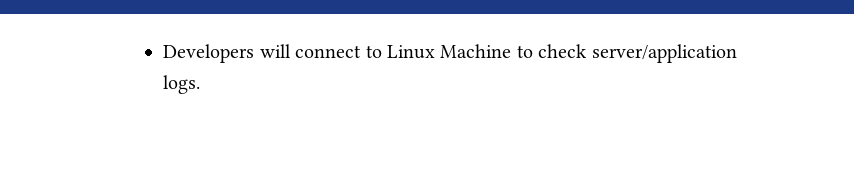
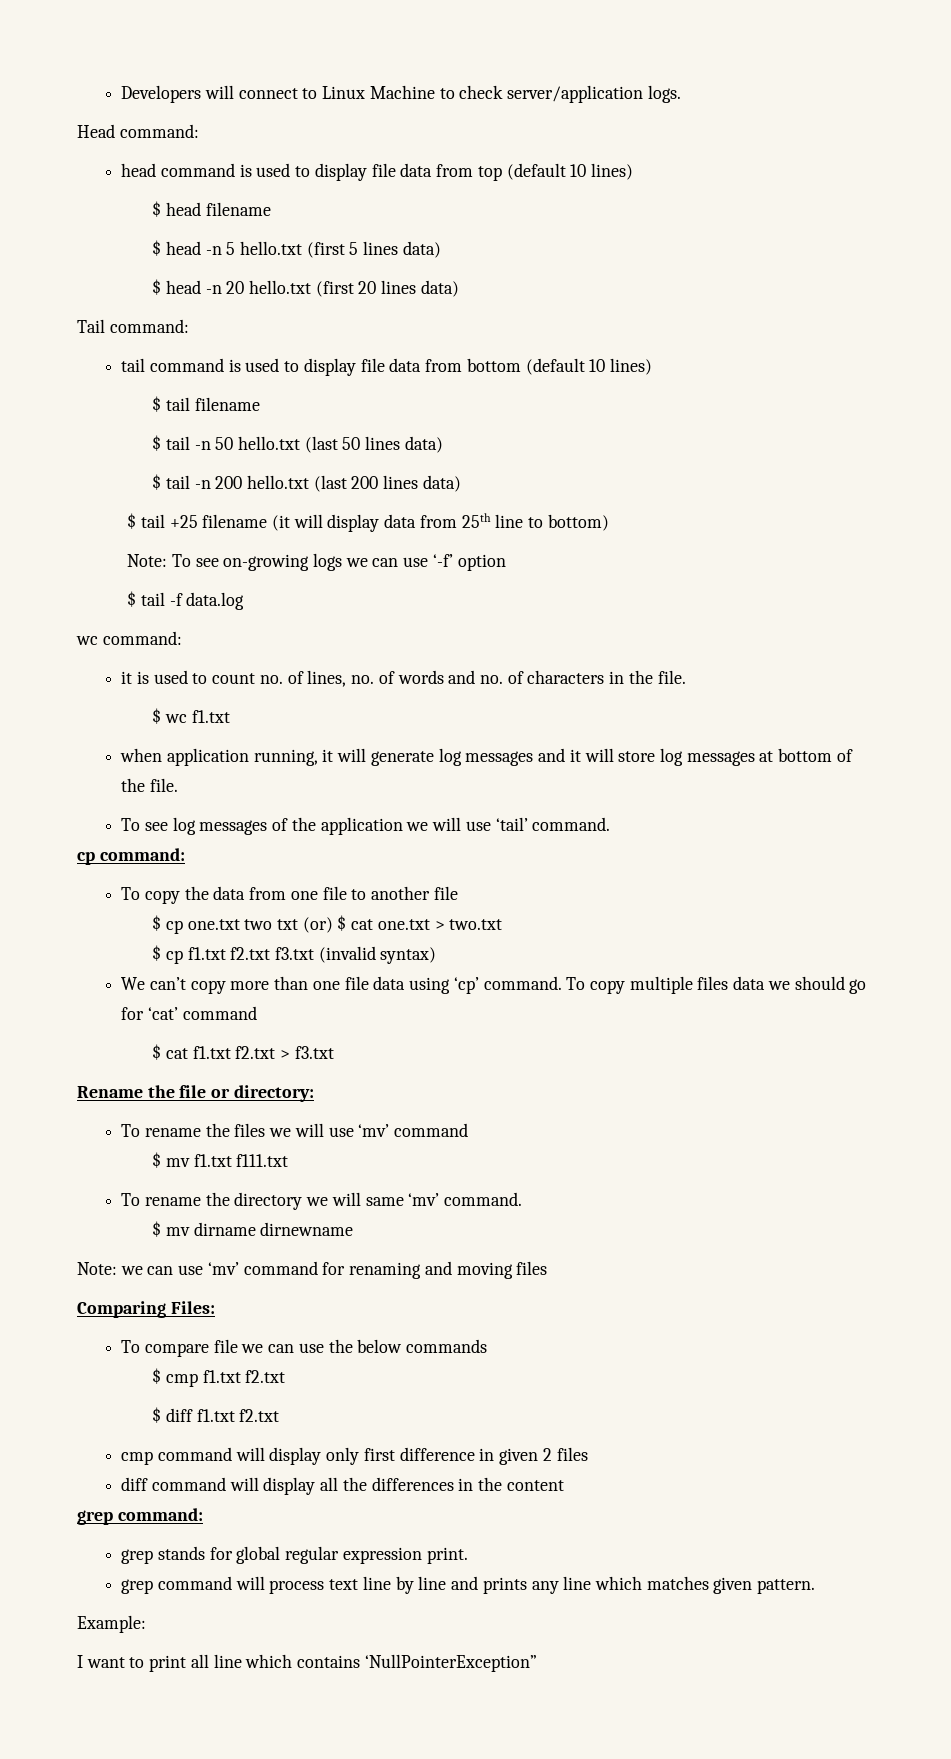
(201, 84) none -> [77,124,199,138] [121,163,633,181] [152,201,271,217] [152,240,441,258] [152,279,459,297] [77,319,189,333] [121,358,652,376] [152,396,260,412] [152,435,443,453] [152,474,461,492] [127,513,609,532] [127,553,506,571] [127,591,245,610] [76,631,182,645] [121,670,686,687] [152,708,230,724] [120,748,853,766] [121,778,179,792] [121,817,611,835] [77,848,185,865] [121,886,458,904] [152,915,503,934] [152,945,437,964] [121,976,867,994] [121,1006,257,1020] [152,1044,334,1060] [77,1085,314,1102] [121,1123,469,1137] [152,1152,289,1168] [121,1192,523,1210] [152,1221,354,1237] [77,1261,548,1279] [77,1301,215,1318] [121,1339,488,1357] [152,1368,286,1387] [152,1407,280,1423] [121,1447,588,1465] [121,1477,564,1495] [77,1508,203,1525] [121,1546,468,1564] [121,1576,816,1594] [77,1615,146,1633] [77,1654,537,1672] // Head command: // head command is used to display file data from top (default 10 lines) // $ head filename // $ head -n 5 hello.txt (first 5 lines data) // $ head -n 20 hello.txt (first 20 lines data) // Tail command: // tail command is used to display file data from bottom (default 10 lines) // $ tail filename // $ tail -n 50 hello.txt (last 50 lines data) // $ tail -n 200 hello.txt (last 200 lines data) // $ tail +25 filename (it will display data from 25th line to bottom) // Note: To see on-growing logs we can use ‘-f’ option // $ tail -f data.log // wc command: // it is used to count no. of lines, no. of words and no. of characters in the file. // $ wc f1.txt // when application running, it will generate log messages and it will store log messages at bottom of the file. // To see log messages of the application we will use ‘tail’ command. // cp command: // To copy the data from one file to another file // $ cp one.txt two txt (or) $ cat one.txt > two.txt // $ cp f1.txt f2.txt f3.txt (invalid syntax) // We can’t copy more than one file data using ‘cp’ command. To copy multiple files data we should go for ‘cat’ command // $ cat f1.txt f2.txt > f3.txt // Rename the file or directory: // To rename the files we will use ‘mv’ command // $ mv f1.txt f111.txt // To rename the directory we will same ‘mv’ command. // $ mv dirname dirnewname // Note: we can use ‘mv’ command for renaming and moving files // Comparing Files: // To compare file we can use the below commands // $ cmp f1.txt f2.txt // $ diff f1.txt f2.txt // cmp command will display only first difference in given 2 files // diff command will display all the differences in the content // grep command: // grep stands for global regular expression print. // grep command will process text line by line and prints any line which matches given pattern. // Example: // I want to print all line which contains ‘NullPointerException”

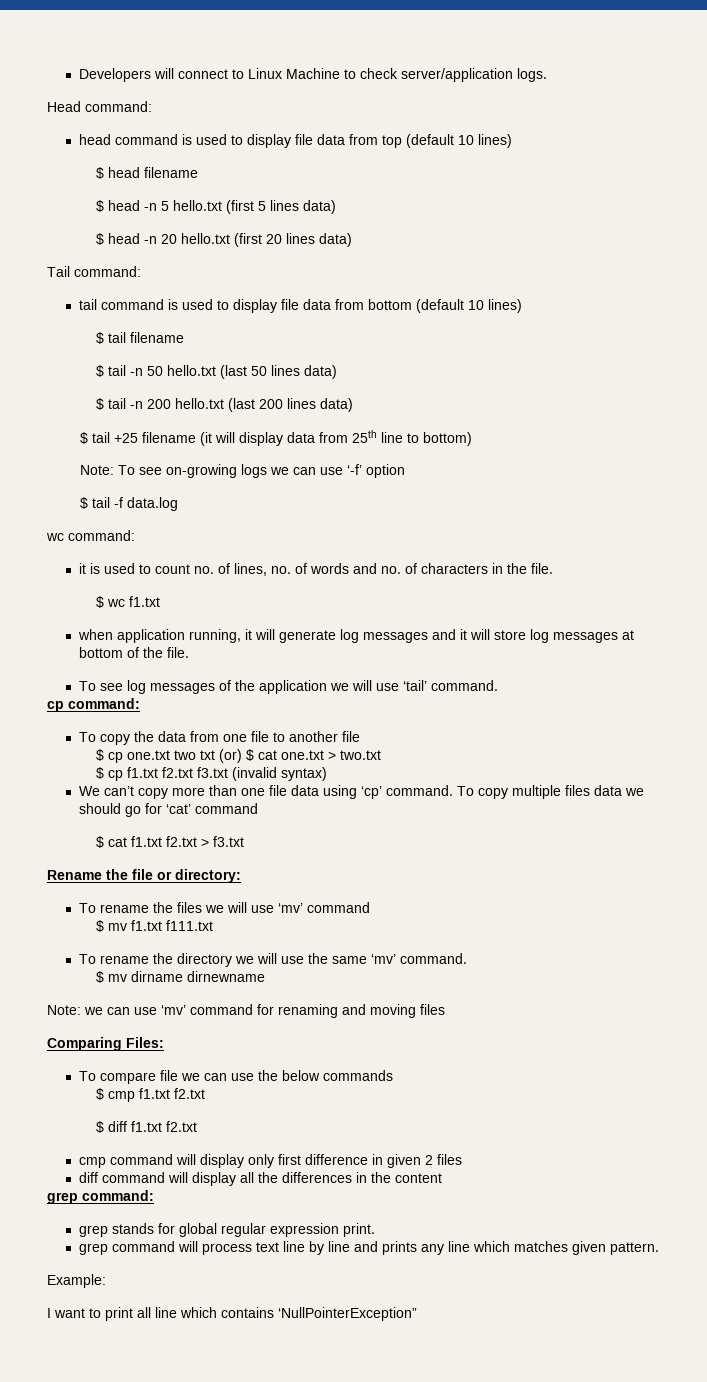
(361, 1199) none -> [280,953,328,964] use the

